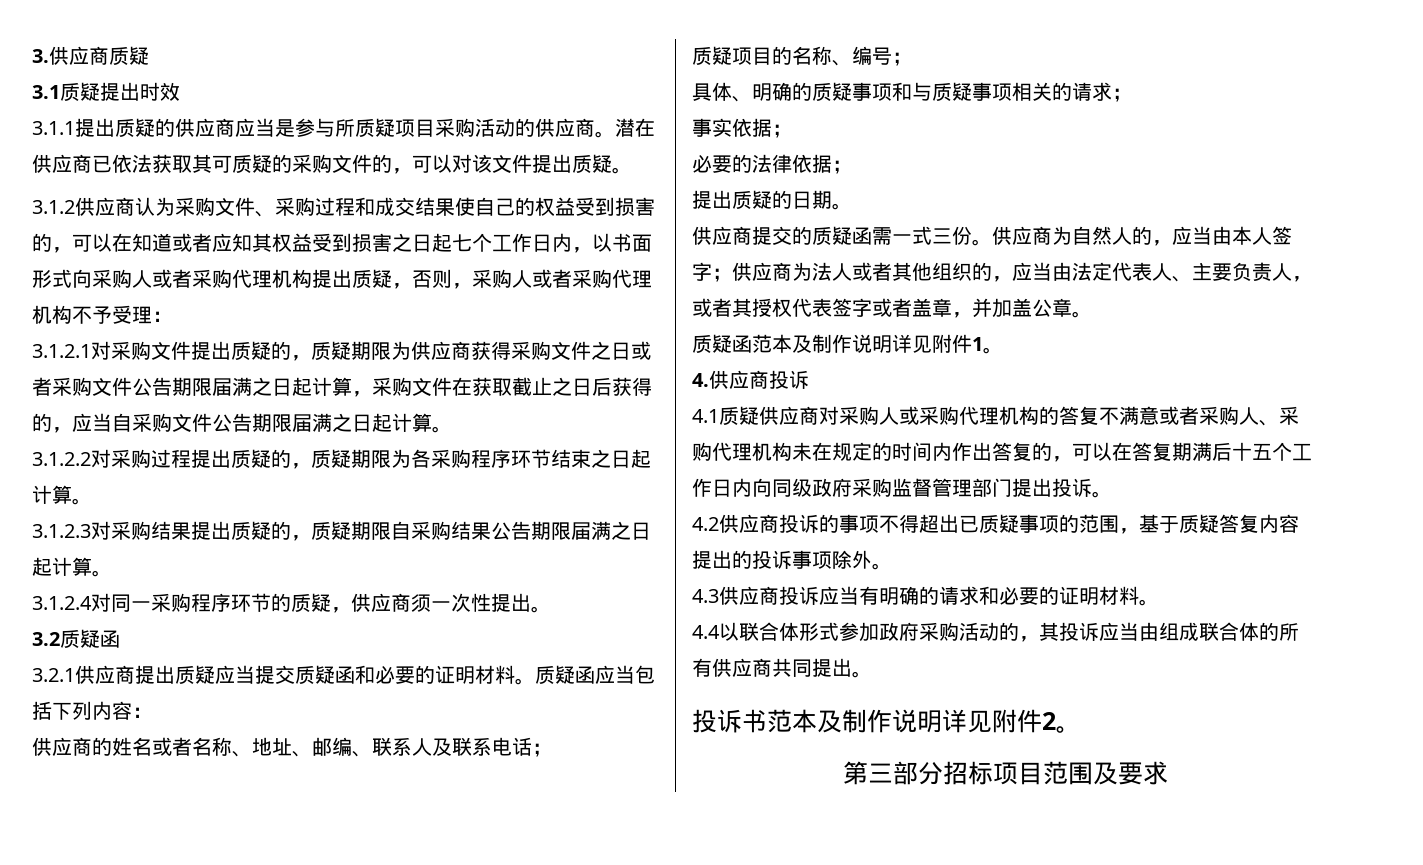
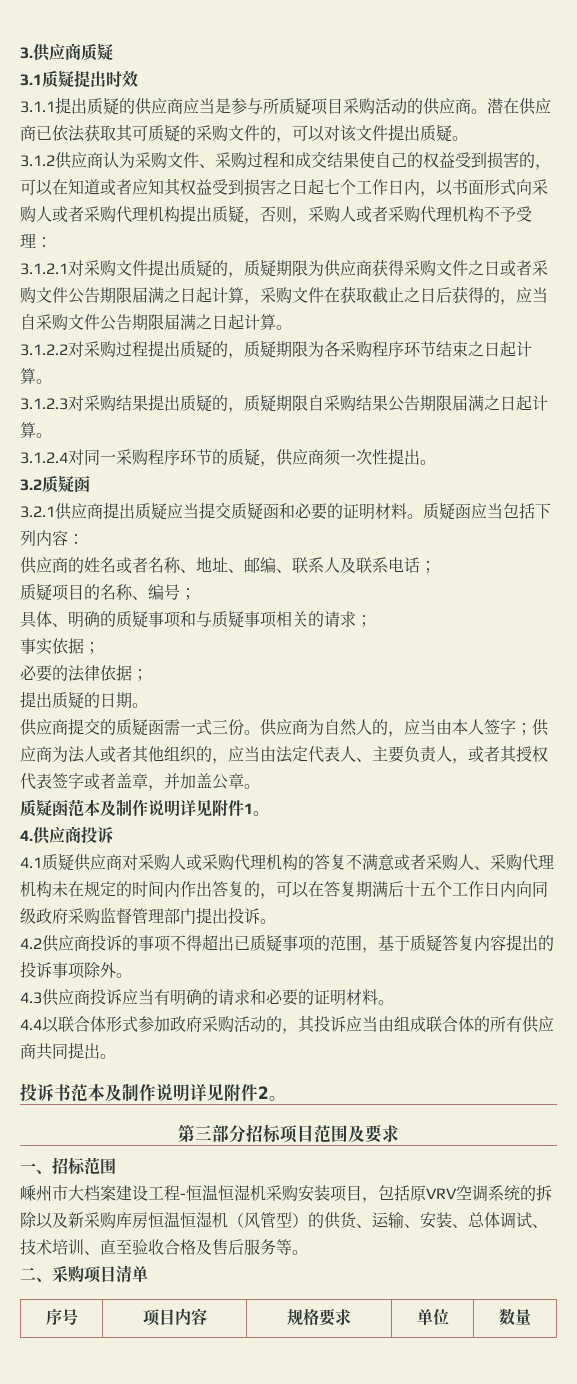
(1168, 773) none -> [20,1157,116,1175] [20,1185,552,1203] [20,1212,548,1229] [20,1239,308,1255] [20,1265,148,1283] [45,1309,78,1325] [142,1308,207,1326] [287,1308,351,1326] [416,1309,449,1325] [499,1308,531,1326] // 一、招标范围 // 嵊州市大档案建设工程-恒温恒湿机采购安装项目，包括原VRV空调系统的拆除以及新采购库房恒温恒湿机（风管型）的供货、运输、安装、总体调试、技术培训、直至验收合格及售后服务等。 // 二、采购项目清单 // 序号 | 项目内容 | 规格要求 | 单位 | 数量

